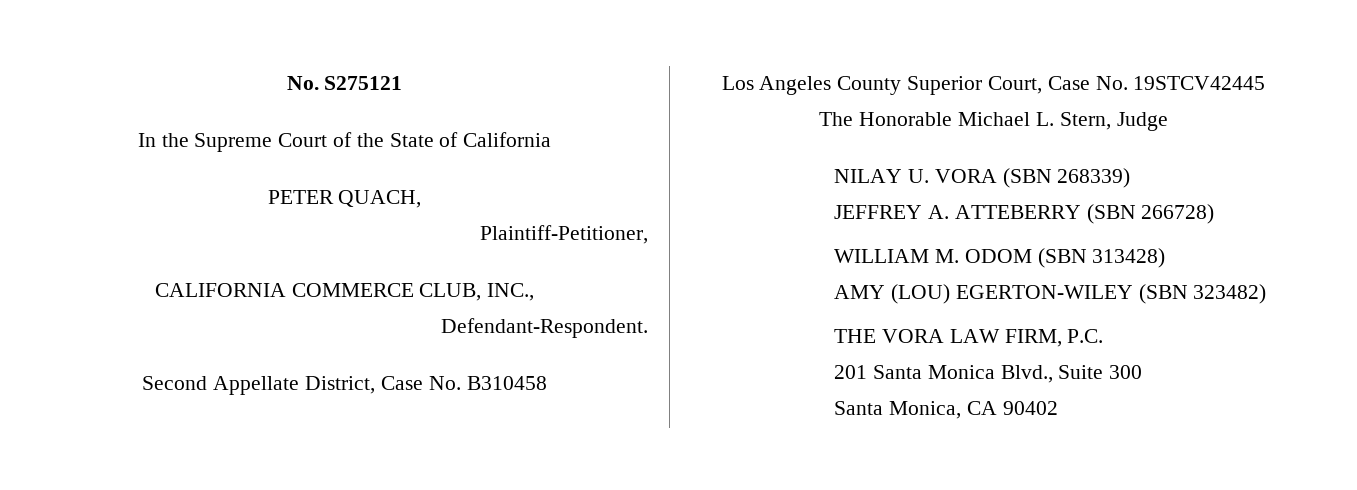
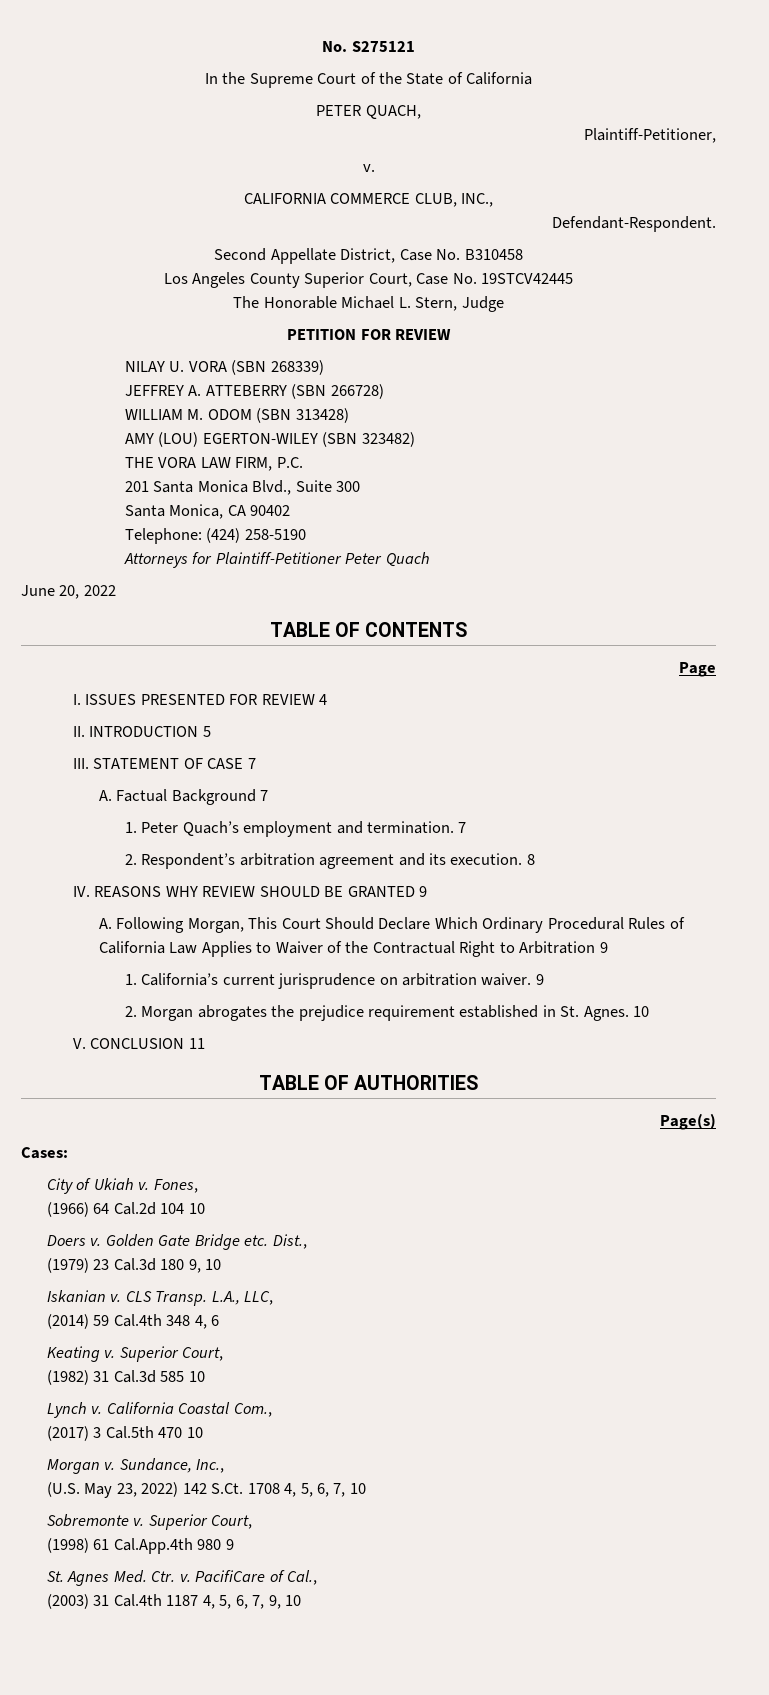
(648, 234) none -> [362,164,375,172] // v.
(1168, 121) none -> [287,329,451,340] // PETITION FOR REVIEW
(1058, 408) none -> [124,528,306,544] [123,552,430,568] [21,585,116,599] [269,622,468,637] [679,662,716,677] [72,694,328,705] [72,726,211,737] [72,758,256,769] [98,789,269,805] [124,821,467,837] [124,853,535,869] [72,886,428,897] [98,917,685,933] [98,941,608,957] [124,973,544,989] [124,1005,650,1021] [72,1038,205,1049] [258,1075,479,1090] [660,1113,716,1130] [21,1147,68,1159] [46,1178,198,1194] [46,1202,205,1217] [46,1234,307,1250] [46,1258,222,1273] [46,1290,274,1306] [46,1314,220,1329] [46,1346,224,1362] [46,1370,205,1385] [46,1402,272,1418] [46,1426,203,1441] [46,1458,225,1474] [46,1482,366,1498] [46,1514,253,1530] [46,1538,234,1554] [46,1570,318,1586] [46,1594,302,1609] // Telephone: (424) 258-5190 // Attorneys for Plaintiff-Petitioner Peter Quach // June 20, 2022 // TABLE OF CONTENTS // Page // I. ISSUES PRESENTED FOR REVIEW 4 // II. INTRODUCTION 5 // III. STATEMENT OF CASE 7 // A. Factual Background 7 // 1. Peter Quach’s employment and termination. 7 // 2. Respondent’s arbitration agreement and its execution. 8 // IV. REASONS WHY REVIEW SHOULD BE GRANTED 9 // A. Following Morgan, This Court Should Declare Which Ordinary Procedural Rules of California Law Applies to Waiver of the Contractual Right to Arbitration 9 // 1. California’s current jurisprudence on arbitration waiver. 9 // 2. Morgan abrogates the prejudice requirement established in St. Agnes. 10 // V. CONCLUSION 11 // TABLE OF AUTHORITIES // Page(s) // Cases: // City of Ukiah v. Fones, // (1966) 64 Cal.2d 104 10 // Doers v. Golden Gate Bridge etc. Dist., // (1979) 23 Cal.3d 180 9, 10 // Iskanian v. CLS Transp. L.A., LLC, // (2014) 59 Cal.4th 348 4, 6 // Keating v. Superior Court, // (1982) 31 Cal.3d 585 10 // Lynch v. California Coastal Com., // (2017) 3 Cal.5th 470 10 // Morgan v. Sundance, Inc., // (U.S. May 23, 2022) 142 S.Ct. 1708 4, 5, 6, 7, 10 // Sobremonte v. Superior Court, // (1998) 61 Cal.App.4th 980 9 // St. Agnes Med. Ctr. v. PacifiCare of Cal., // (2003) 31 Cal.4th 1187 4, 5, 6, 7, 9, 10

